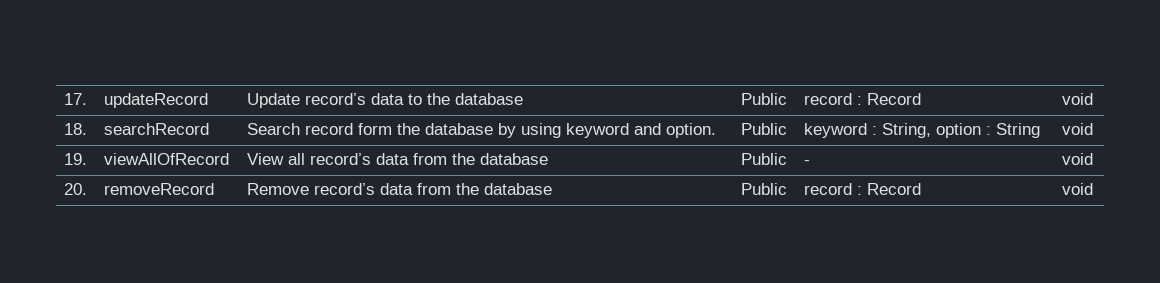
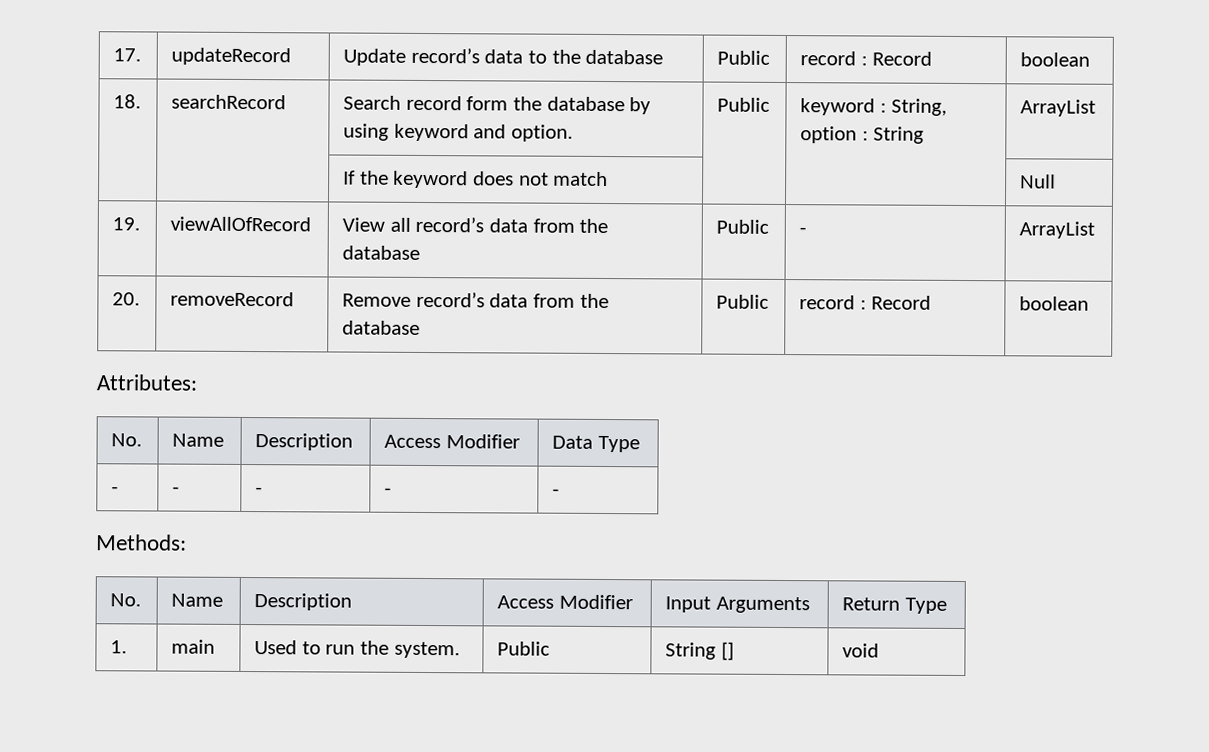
[1062,93,1094,105] void -> [1020,52,1091,67] boolean
[1062,123,1094,135] void -> [1020,99,1097,117] [343,170,609,189] [1020,174,1057,189] ArrayList // | | If the keyword does not match | | | Null
[1062,153,1094,165] void -> [1019,221,1096,239] ArrayList
(922, 189) none -> [1019,296,1090,311] [96,374,198,391] [111,433,143,447] [172,433,225,447] [255,433,354,451] [384,434,520,449] [552,435,640,453] [111,486,119,494] [172,486,180,494] [255,487,263,495] [384,487,392,495] [552,488,560,496] [96,534,187,551] [110,593,142,607] [171,593,224,607] [254,593,353,611] [497,594,633,610] [665,596,810,614] [842,597,947,614] [110,640,128,654] [171,639,216,654] [254,640,460,659] [497,641,551,656] [665,641,734,661] | boolean // Attributes: // No. | Name | Description | Access Modifier | Data Type // - | - | - | - | - // Methods: // No. | Name | Description | Access Modifier | Input Arguments | Return Type // 1. | main | Used to run the system. | Public | String []

